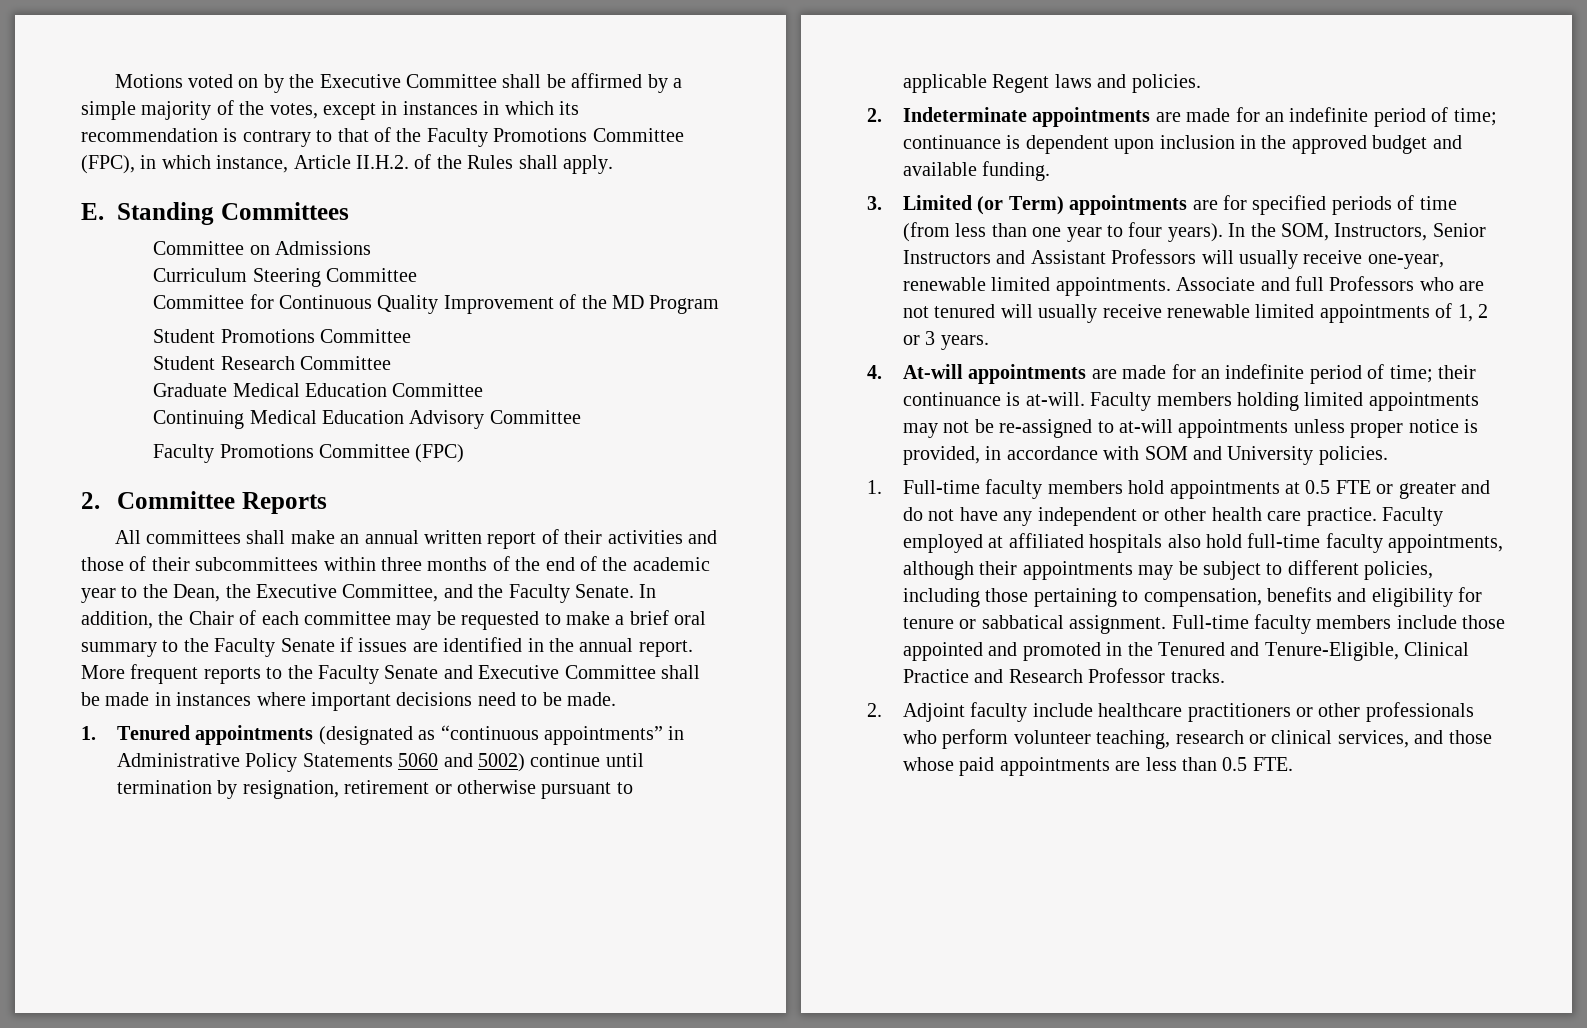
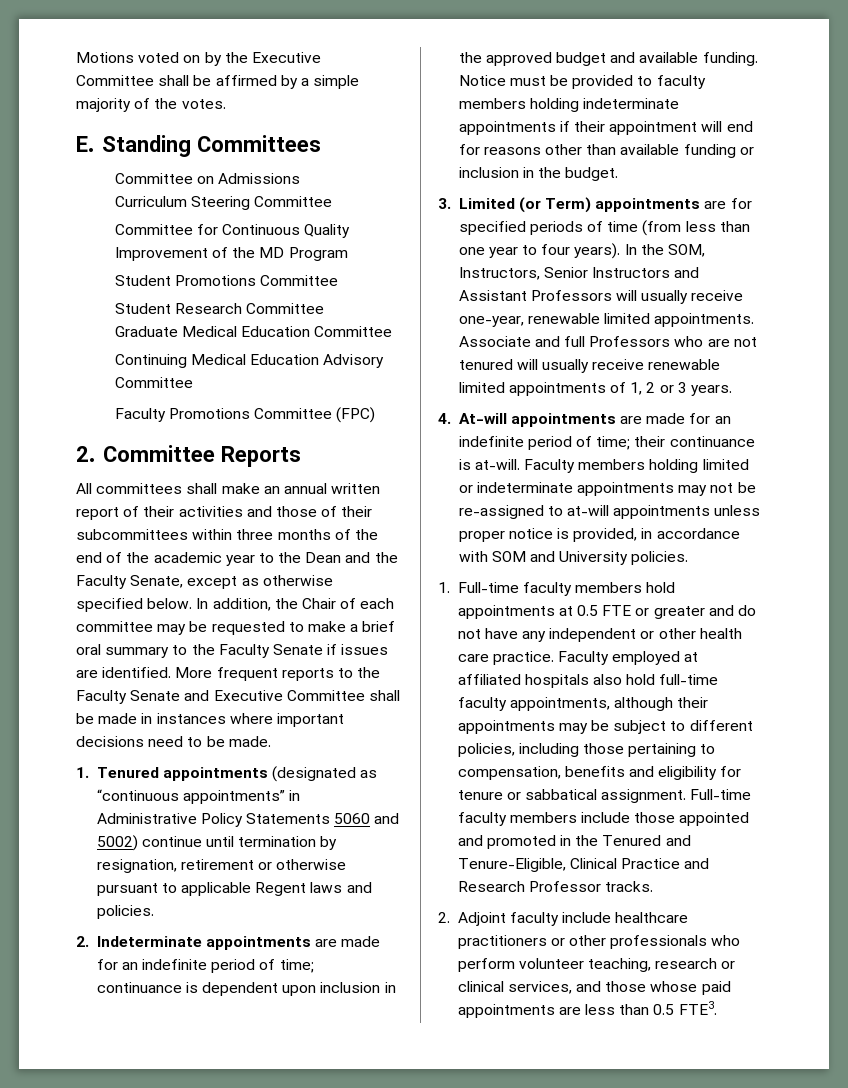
[269,101,579,120] [81,127,684,147] [81,154,613,174] votes, except in instances in which its recommendation is contrary to that of the Faculty Promotions Committee (FPC), in which instance, Article II.H.2. of the Rules shall apply. -> [181,99,226,109] votes.
[173,584,634,603] Dean, the Executive Committee, and the Faculty Senate. -> [305,552,398,563] [76,575,333,589] [76,598,193,612] Dean and the Faculty Senate, except as otherwise specified below.
[443,637,693,657] identified in the annual report. -> [102,667,172,678] identified.
(1051, 171) none -> [458,75,706,89] [458,98,680,112] [458,121,753,135] [458,144,754,158] [458,167,619,181] Notice must be provided to faculty members holding indeterminate appointments if their appointment will end for reasons other than available funding or inclusion in the budget.
(1364, 399) none -> [458,482,573,493] or indeterminate
[1252,757,1293,771] FTE. -> [678,1001,717,1015] FTE3.

